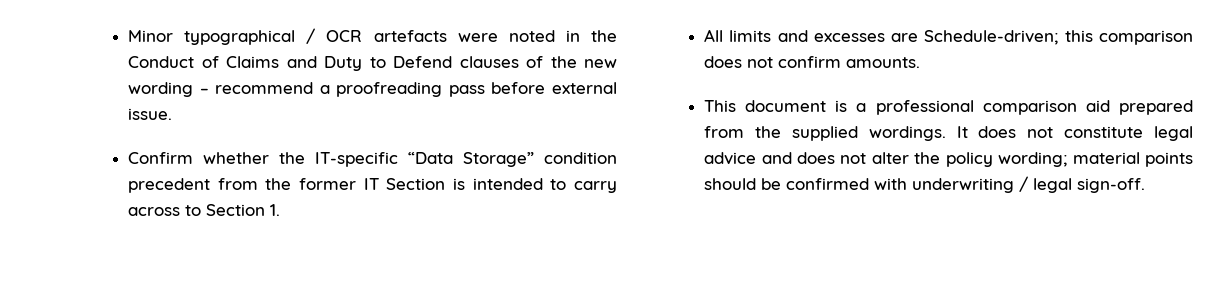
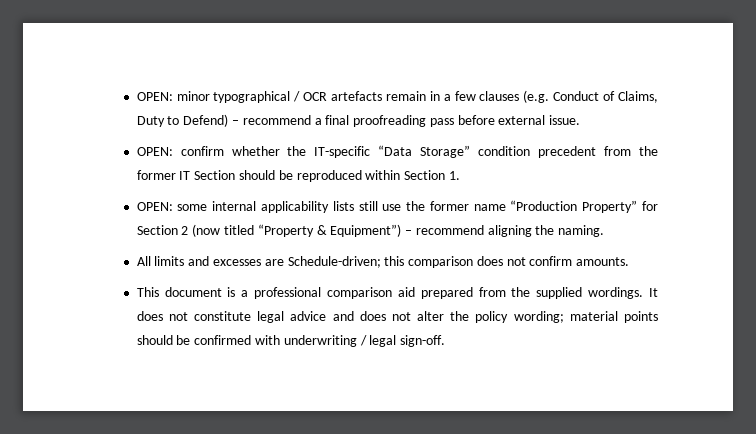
[128,30,174,42] Minor -> [136,91,210,101] OPEN: minor
[457,30,617,42] [128,56,617,71] [128,82,194,97] were noted in the Conduct of Claims and Duty to Defend clauses of the new wording -> [385,90,658,103] [136,114,229,127] remain in a few clauses (e.g. Conduct of Claims, Duty to Defend)
(330, 89) none -> [325,115,350,125] final
[128,152,194,164] Confirm -> [136,146,224,156] OPEN: confirm
[453,178,617,193] [128,204,281,216] is intended to carry across to Section 1. -> [238,170,460,182] [136,200,658,213] [136,224,605,237] should be reproduced within Section 1. // OPEN: some internal applicability lists still use the former name “Production Property” for Section 2 (now titled “Property & Equipment”) – recommend aligning the naming.

